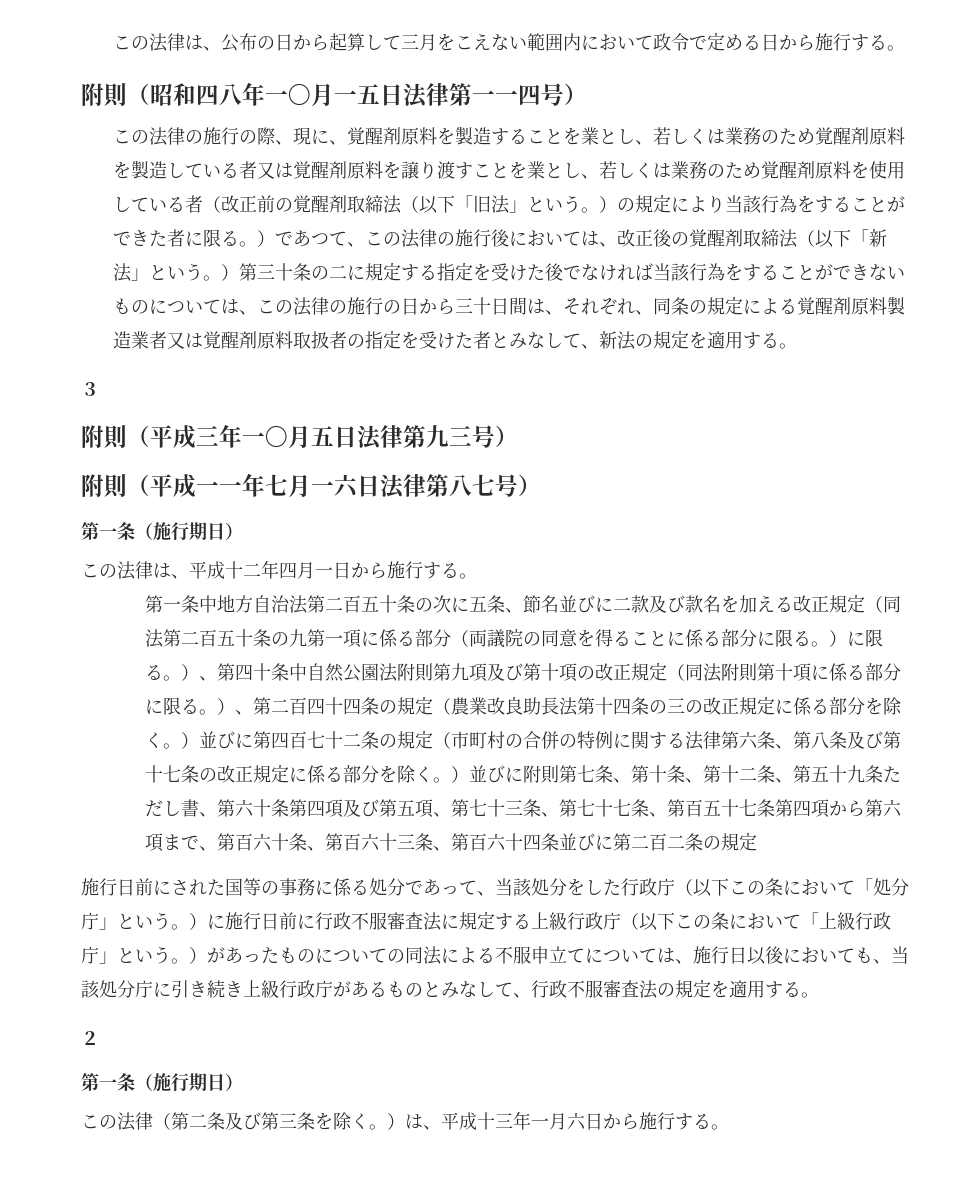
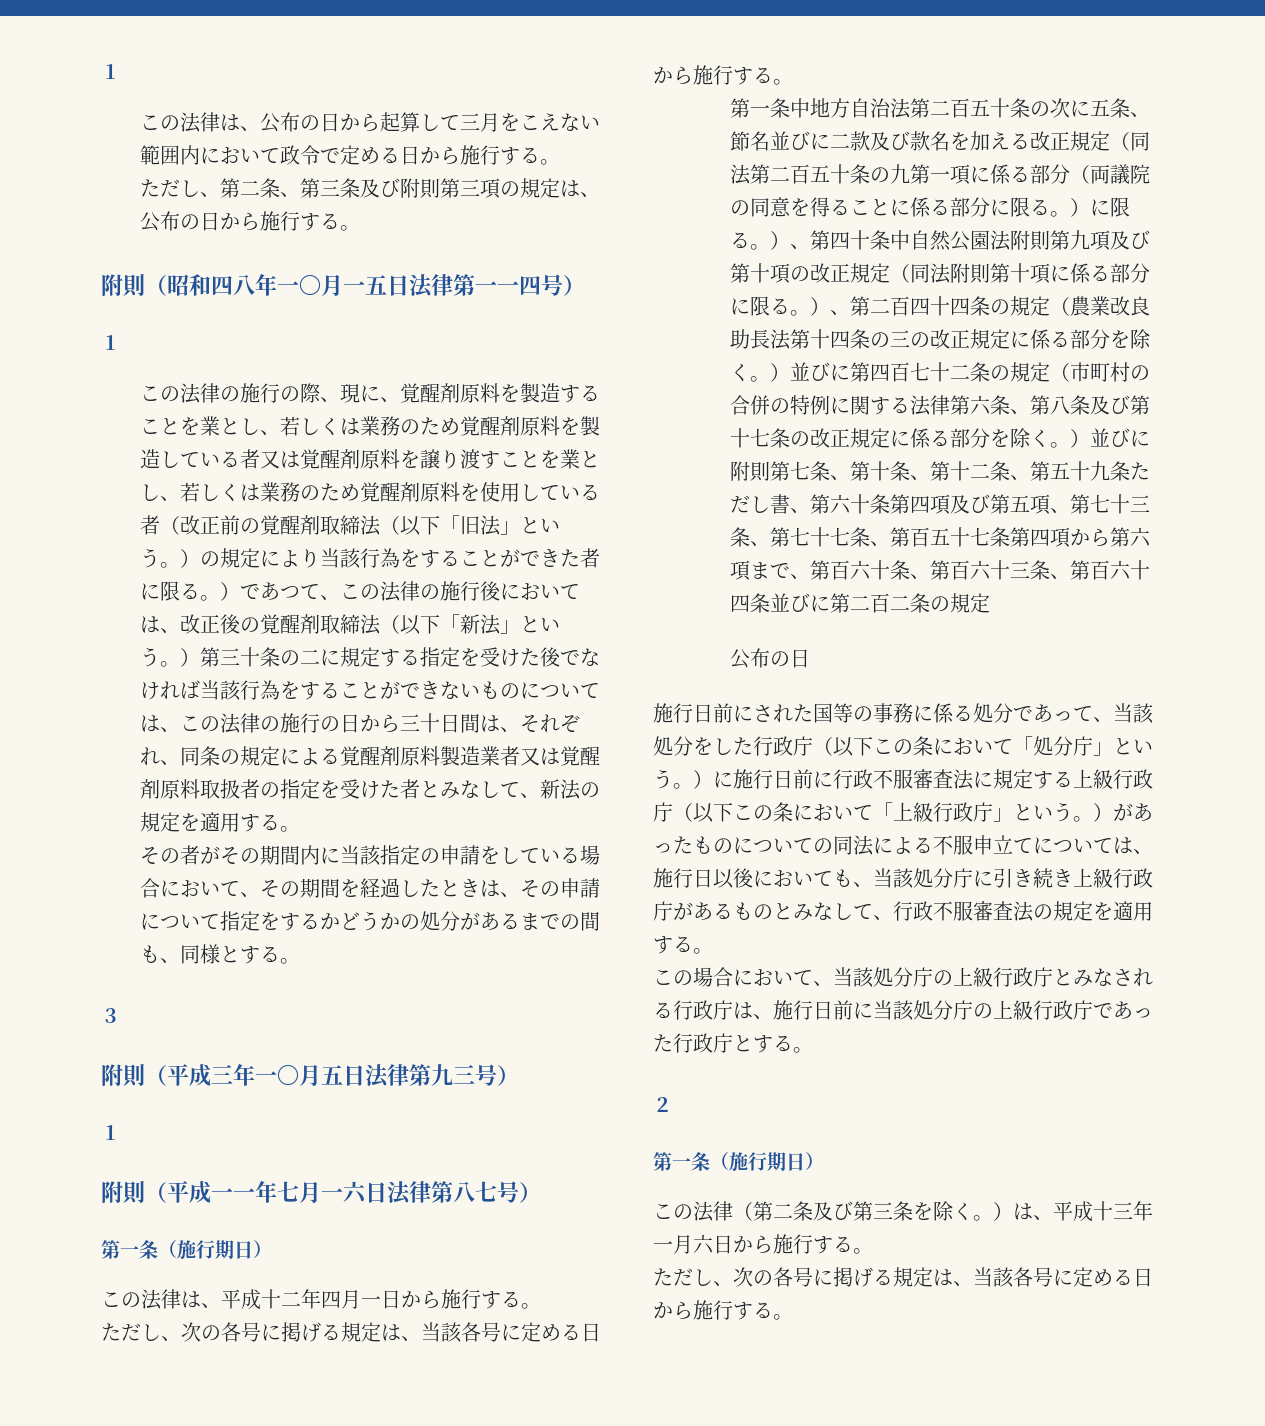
(113, 42) none -> [101,64,120,79] １ //
(906, 48) none -> [139,178,600,199] [139,211,360,232] // ただし、第二条、第三条及び附則第三項の規定は、公布の日から施行する。
(587, 94) none -> [101,335,120,350] // １
(798, 346) none -> [139,845,600,866] [139,878,600,898] [139,911,600,931] [139,944,300,964] // その者がその期間内に当該指定の申請をしている場合において、その期間を経過したときは、その申請について指定をするかどうかの処分があるまでの間も、同様とする。
(518, 436) none -> [101,1125,120,1140] // １
(477, 576) none -> [101,1322,601,1343] [653,65,793,85] // ただし、次の各号に掲げる規定は、当該各号に定める日から施行する。
(758, 841) none -> [730,648,811,669] // 公布の日
(819, 995) none -> [653,967,1153,988] [653,1000,1153,1021] [653,1033,813,1053] // この場合において、当該処分庁の上級行政庁とみなされる行政庁は、施行日前に当該処分庁の上級行政庁であった行政庁とする。
(729, 1127) none -> [653,1267,1153,1288] [653,1300,793,1320] // ただし、次の各号に掲げる規定は、当該各号に定める日から施行する。

